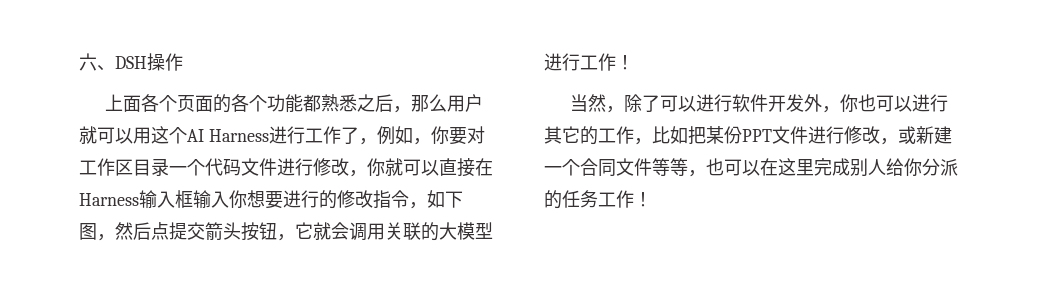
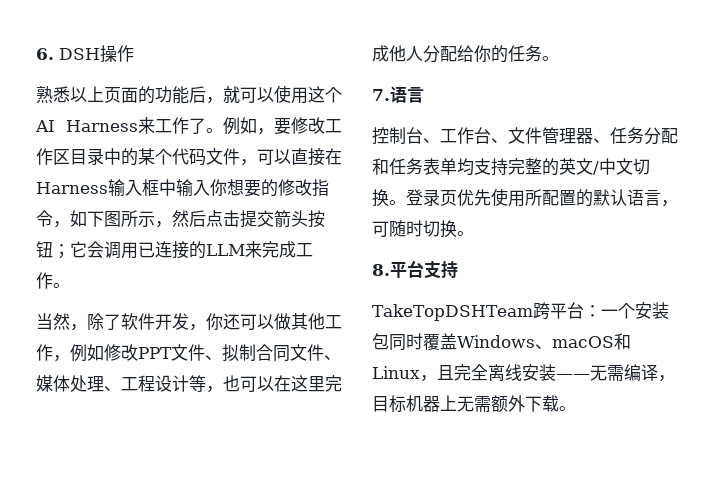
[79,53,115,71] 六、 -> [36,48,54,60] 6.
[105,94,484,113] [79,126,485,145] 上面各个页面的各个功能都熟悉之后，那么用户就可以用这个AI Harness进行工作了，例如，你要对 -> [36,85,342,104] [35,117,325,135] 熟悉以上页面的功能后，就可以使用这个AI Harness来工作了。例如，要修改
[169,166,187,174] 一 -> [104,148,155,166] 中的某
[277,158,403,177] 进行修改，你就 -> [240,159,257,166] ，
(193, 199) none -> [159,179,176,196] 中
[283,190,319,208] 进行 -> (261, 188) none
(97, 231) none -> [121,210,155,227] 所示
(169, 231) none -> [223,210,240,227] 击
[277,222,493,241] [544,53,634,71] [570,94,949,113] [544,126,952,145] [544,158,670,177] ，它就会调用关联的大模型进行工作！ // 当然，除了可以进行软件开发外，你也可以进行其它的工作，比如把某份PPT文件进行修改，或新建一个合同文件等 -> [53,241,313,259] [36,272,70,289] [36,313,342,331] [36,344,341,362] [36,375,189,392] ；它会调用已连接的LLM来完成工作。 // 当然，除了软件开发，你还可以做其他工作，例如修改PPT文件、拟制合同文件、媒体处理、工程设计
[850,158,958,177] [544,190,652,209] 别人给你分派的任务工作！ -> [389,45,559,63] [372,86,424,103] [372,127,678,145] [372,158,650,176] [372,188,678,207] [372,220,474,238] [372,260,458,279] [372,302,669,321] [372,333,631,351] [372,364,675,382] [372,395,576,413] 他人分配给你的任务。 // 7.语言 // 控制台、工作台、文件管理器、任务分配和任务表单均支持完整的英文/中文切换。登录页优先使用所配置的默认语言，可随时切换。 // 8.平台支持 // TakeTopDSHTeam跨平台：一个安装包同时覆盖Windows、macOS和Linux，且完全离线安装——无需编译，目标机器上无需额外下载。

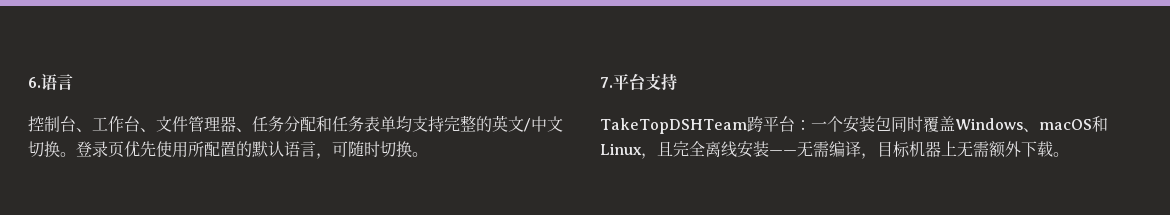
[59,45,134,63] [36,85,342,104] [35,117,342,135] [36,148,342,166] [36,179,329,197] [36,210,325,228] [36,241,313,259] [36,272,70,289] [36,313,342,331] [36,344,341,362] [36,375,342,393] [372,45,559,63] [372,89,390,101] DSH操作 // 熟悉以上页面的功能后，就可以使用这个AI Harness来工作了。例如，要修改工作区目录中的某个代码文件，可以直接在Harness输入框中输入你想要的修改指令，如下图所示，然后点击提交箭头按钮；它会调用已连接的LLM来完成工作。 // 当然，除了软件开发，你还可以做其他工作，例如修改PPT文件、拟制合同文件、媒体处理、工程设计等，也可以在这里完成他人分配给你的任务。 // 7. -> (41, 82) none
[372,264,390,276] 8. -> [600,77,613,88] 7.

